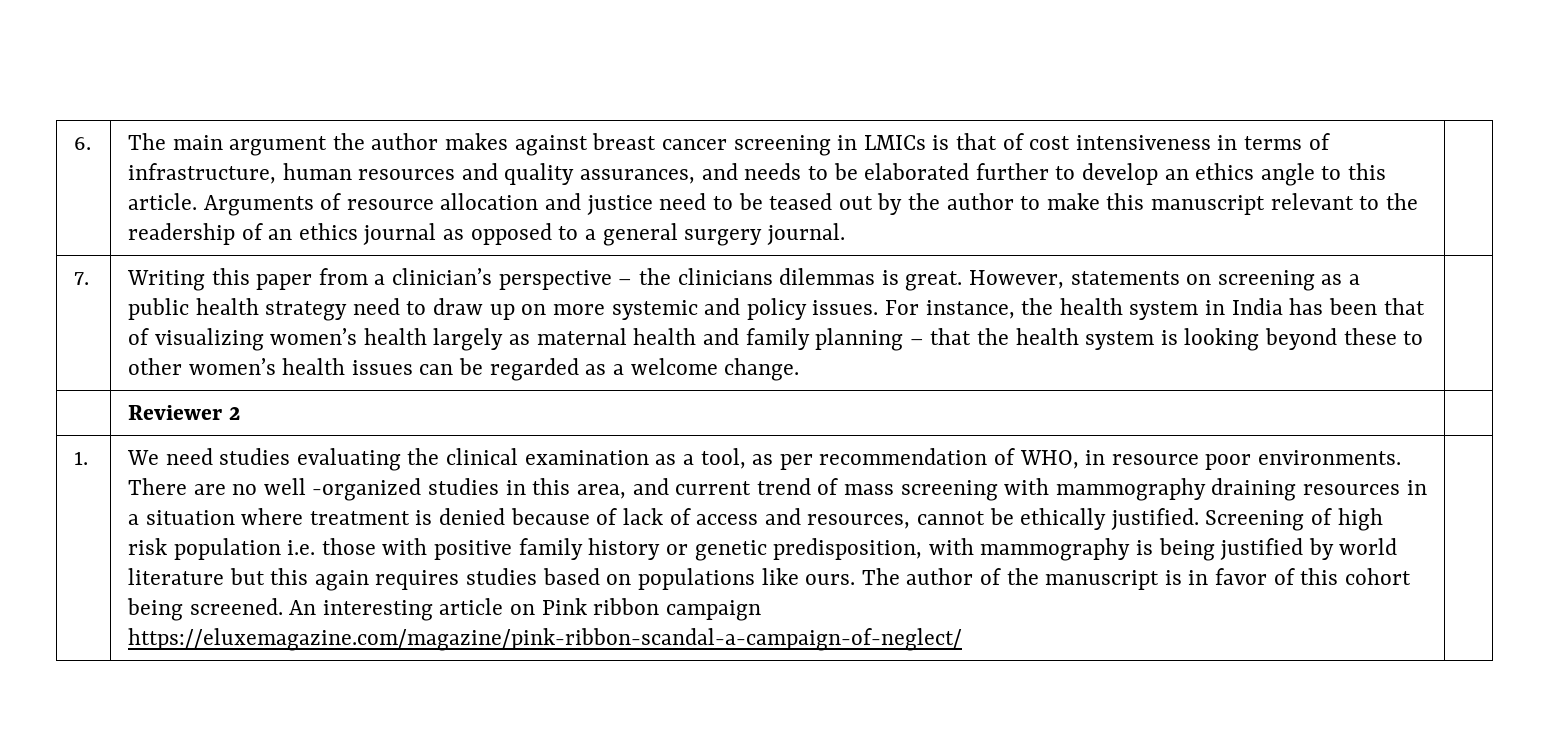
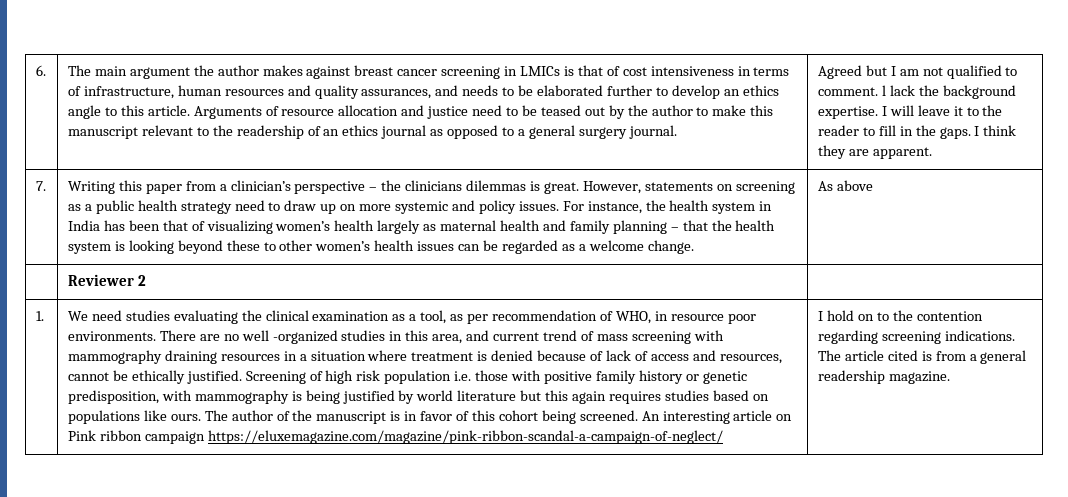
(845, 234) none -> [817,65,1018,79] [817,85,1016,99] [817,105,1003,119] [817,125,1017,139] [817,145,932,159] Agreed but I am not qualified to comment. l lack the background expertise. I will leave it to the reader to fill in the gaps. I think they are apparent.
(800, 369) none -> [817,180,873,191] As above
(963, 639) none -> [817,310,983,321] [817,330,1015,344] [817,350,1027,364] [817,370,950,384] I hold on to the contention regarding screening indications. The article cited is from a general readership magazine.

